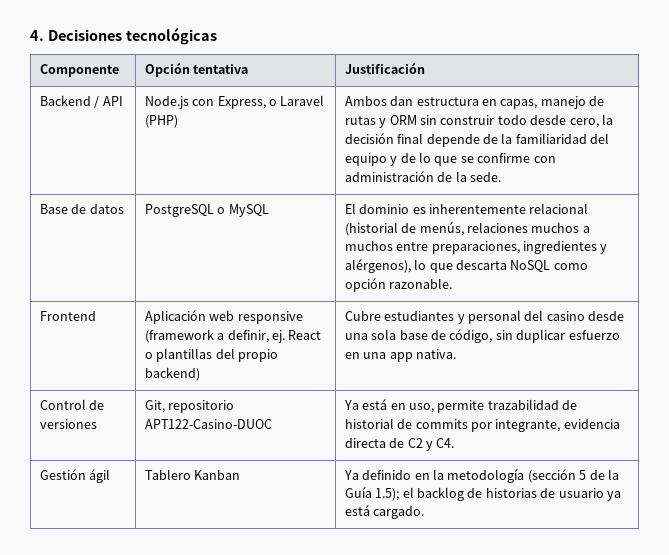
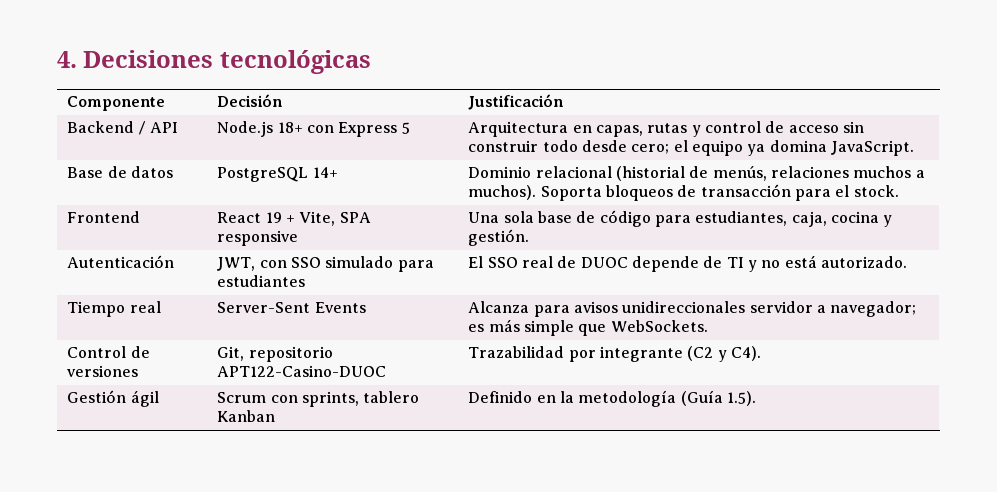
[144,62,249,77] Opción tentativa -> [217,94,284,107] Decisión
[192,95,325,109] [144,115,178,128] [344,96,605,109] [344,114,613,128] [344,133,610,147] [344,152,556,166] [344,171,502,182] [39,204,124,214] [144,204,269,217] [344,203,527,214] con Express, o Laravel (PHP) | Ambos dan estructura en capas, manejo de rutas y ORM sin construir todo desde cero, la decisión final depende de la familiaridad del equipo y de lo que se confirme con administración de la sede. // Base de datos | PostgreSQL o MySQL | El dominio es inherentemente -> [277,122,410,137] [468,121,864,137] [468,140,914,156] [67,166,174,178] [217,167,338,182] [468,166,532,178] 18+ con Express 5 | Arquitectura en capas, rutas y control de acceso sin construir todo desde cero; el equipo ya domina JavaScript. // Base de datos | PostgreSQL 14+ | Dominio
[344,241,608,254] [344,259,588,273] [344,278,453,292] [39,311,96,321] [144,310,303,324] [144,329,322,343] [144,348,279,362] [144,367,200,381] [344,310,625,324] [344,329,620,343] [344,349,457,362] muchos entre preparaciones, ingredientes y alérgenos), lo que descarta NoSQL como opción razonable. // Frontend | Aplicación web responsive (framework a definir, ej. React o plantillas del propio backend) | Cubre estudiantes y personal del casino desde una sola base de código, sin duplicar esfuerzo en una app nativa. -> [468,184,899,201] [67,211,141,223] [217,211,371,226] [217,230,299,246] [468,210,893,227] [468,229,530,246] [67,255,175,268] [217,256,434,272] [217,275,306,287] [468,255,907,272] [67,301,161,317] [217,302,366,313] [468,301,917,317] [468,319,708,336] muchos). Soporta bloqueos de transacción para el stock. // Frontend | React 19 + Vite, SPA responsive | Una sola base de código para estudiantes, caja, cocina y gestión. // Autenticación | JWT, con SSO simulado para estudiantes | El SSO real de DUOC depende de TI y no está autorizado. // Tiempo real | Server-Sent Events | Alcanza para avisos unidireccionales servidor a navegador; es más simple que WebSockets.
[343,399,578,413] [344,418,620,432] [344,438,455,451] [39,469,111,483] [144,469,191,480] Ya está en uso, permite trazabilidad de historial de commits por integrante, evidencia directa de C2 y C4. // Gestión ágil | Tablero -> [468,346,762,362] [67,390,159,407] [217,391,420,407] Trazabilidad por integrante (C2 y C4). // Gestión ágil | Scrum con sprints, tablero
[343,470,412,480] Ya definido -> [468,391,533,403] Definido
[527,469,619,483] [344,486,621,501] [344,505,425,519] (sección 5 de la Guía 1.5); el backlog de historias de usuario ya está cargado. -> [680,390,757,406] (Guía 1.5).

